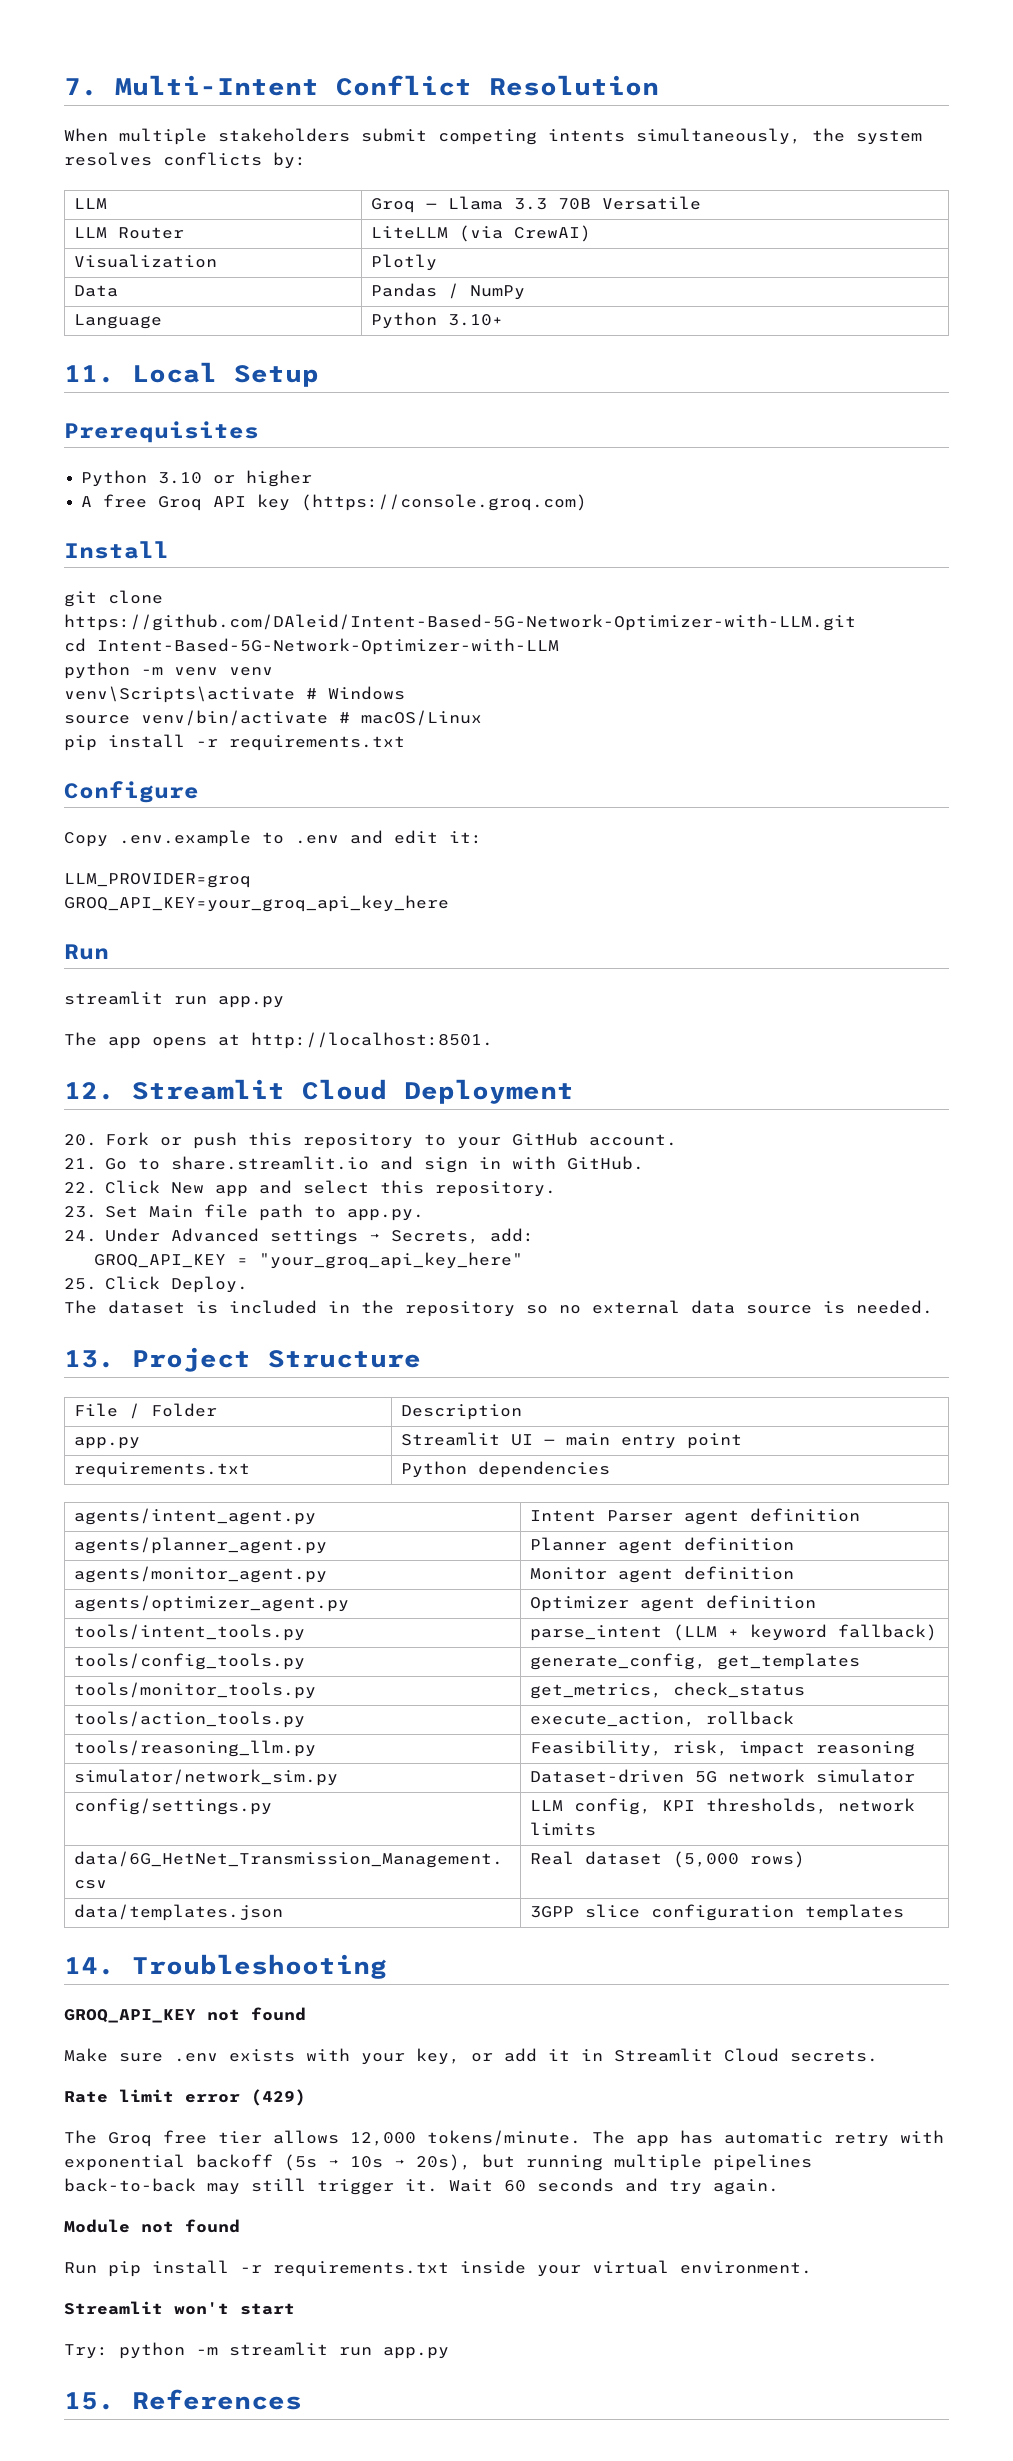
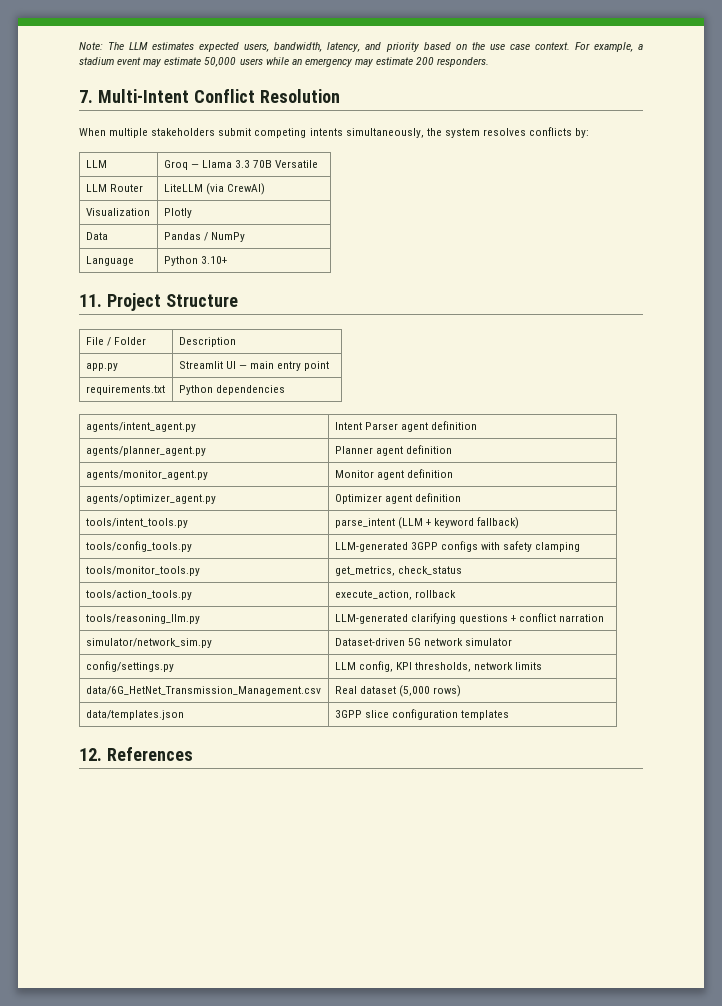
(64, 87) none -> [79,42,643,52] [79,57,490,67] Note: The LLM estimates expected users, bandwidth, latency, and priority based on the use case context. For example, a stadium event may estimate 50,000 users while an emergency may estimate 200 responders. //
[132,362,319,387] [64,421,259,443] [81,470,313,487] [81,494,588,511] [64,541,169,559] [64,590,163,607] [64,614,856,631] [64,638,559,655] [64,662,273,679] [64,686,405,703] [64,710,482,726] [64,734,405,751] [64,781,199,803] [64,830,482,847] [64,873,251,888] [64,895,449,912] [64,944,109,960] [64,991,284,1008] [64,1032,493,1049] [64,1079,574,1104] [64,1132,677,1149] [64,1156,644,1173] [64,1180,556,1197] [64,1204,424,1221] [64,1228,534,1245] [93,1252,523,1269] [64,1276,248,1293] [64,1300,933,1317] [64,1350,115,1368] Local Setup // Prerequisites // Python 3.10 or higher // A free Groq API key (https://console.groq.com) // Install // git clone https://github.com/DAleid/Intent-Based-5G-Network-Optimizer-with-LLM.git // cd Intent-Based-5G-Network-Optimizer-with-LLM // python -m venv venv // venv\Scripts\activate # Windows // source venv/bin/activate # macOS/Linux // pip install -r requirements.txt // Configure // Copy .env.example to .env and edit it: // LLM_PROVIDER=groq // GROQ_API_KEY=your_groq_api_key_here // Run // streamlit run app.py // The app opens at http://localhost:8501. // 12. Streamlit Cloud Deployment // 20. Fork or push this repository to your GitHub account. // 21. Go to share.streamlit.io and sign in with GitHub. // 22. Click New app and select this repository. // 23. Set Main file path to app.py. // 24. Under Advanced settings → Secrets, add: // GROQ_API_KEY = "your_groq_api_key_here" // 25. Click Deploy. // The dataset is included in the repository so no external data source is needed. // 13. -> (102, 300) none
[530,1653,861,1670] generate_config, get_templates -> [334,541,581,552] LLM-generated 3GPP configs with safety clamping
[530,1740,916,1757] Feasibility, risk, impact reasoning -> [334,613,605,624] LLM-generated clarifying questions + conflict narration
[64,1954,387,1979] [64,2007,306,2023] [64,2048,878,2065] [64,2089,306,2106] [64,2130,944,2147] [64,2154,812,2171] [64,2178,779,2195] [64,2219,240,2233] [64,2260,812,2277] [64,2301,295,2315] [64,2342,449,2359] [64,2392,115,2410] 14. Troubleshooting // GROQ_API_KEY not found // Make sure .env exists with your key, or add it in Streamlit Cloud secrets. // Rate limit error (429) // The Groq free tier allows 12,000 tokens/minute. The app has automatic retry with exponential backoff (5s → 10s → 20s), but running multiple pipelines back-to-back may still trigger it. Wait 60 seconds and try again. // Module not found // Run pip install -r requirements.txt inside your virtual environment. // Streamlit won't start // Try: python -m streamlit run app.py // 15. -> [79,748,102,761] 12.

